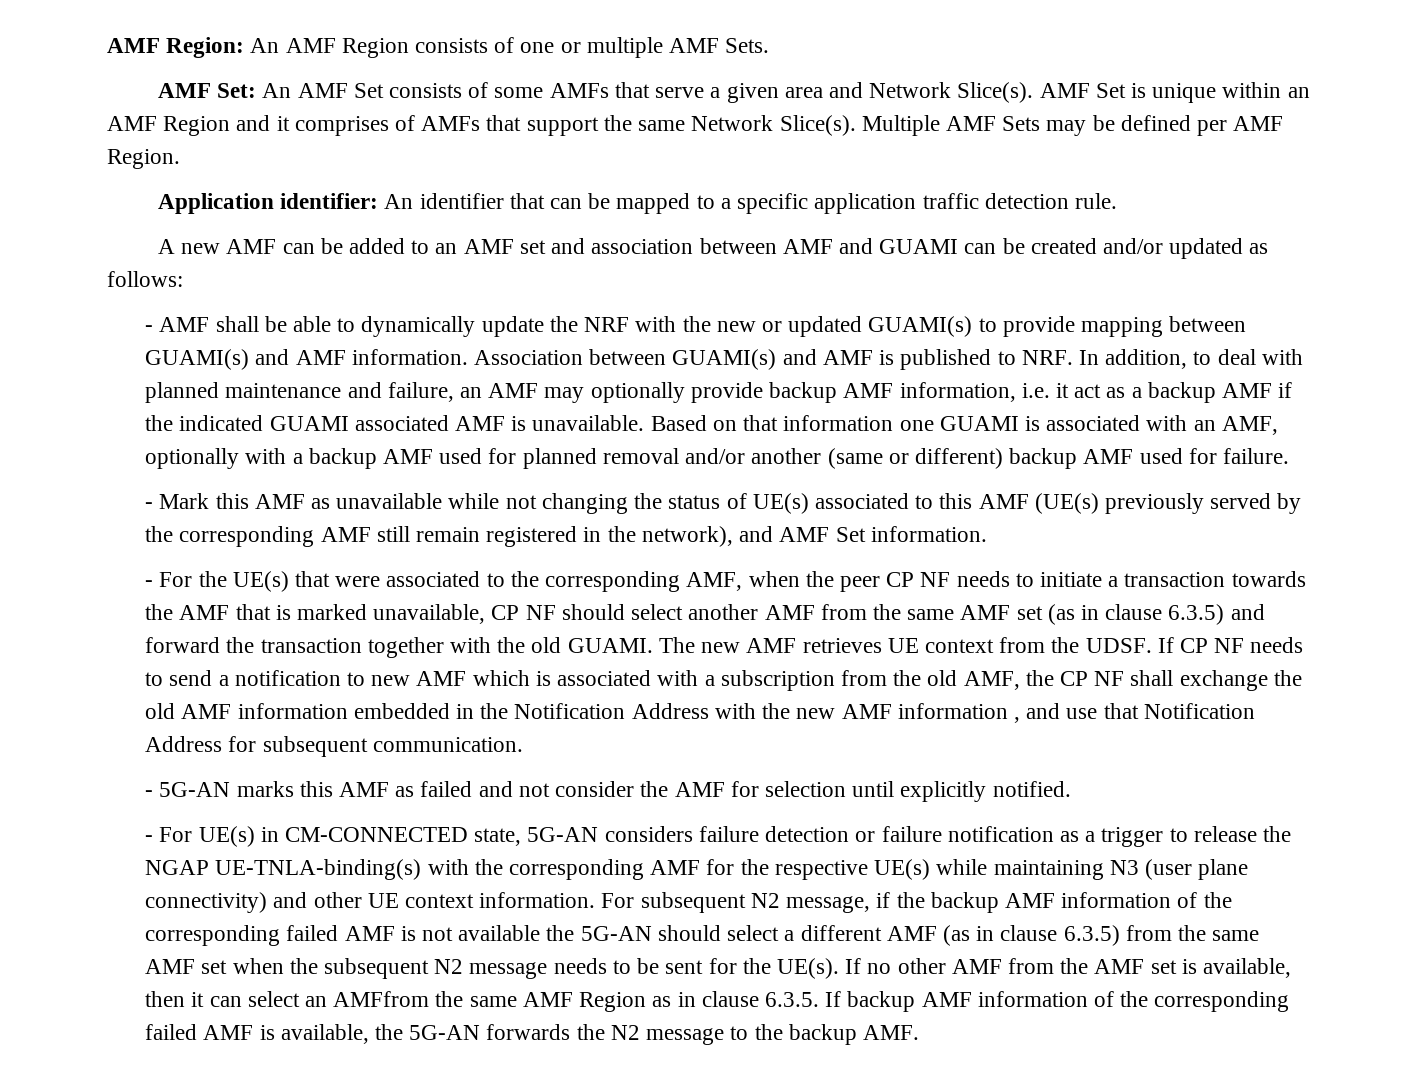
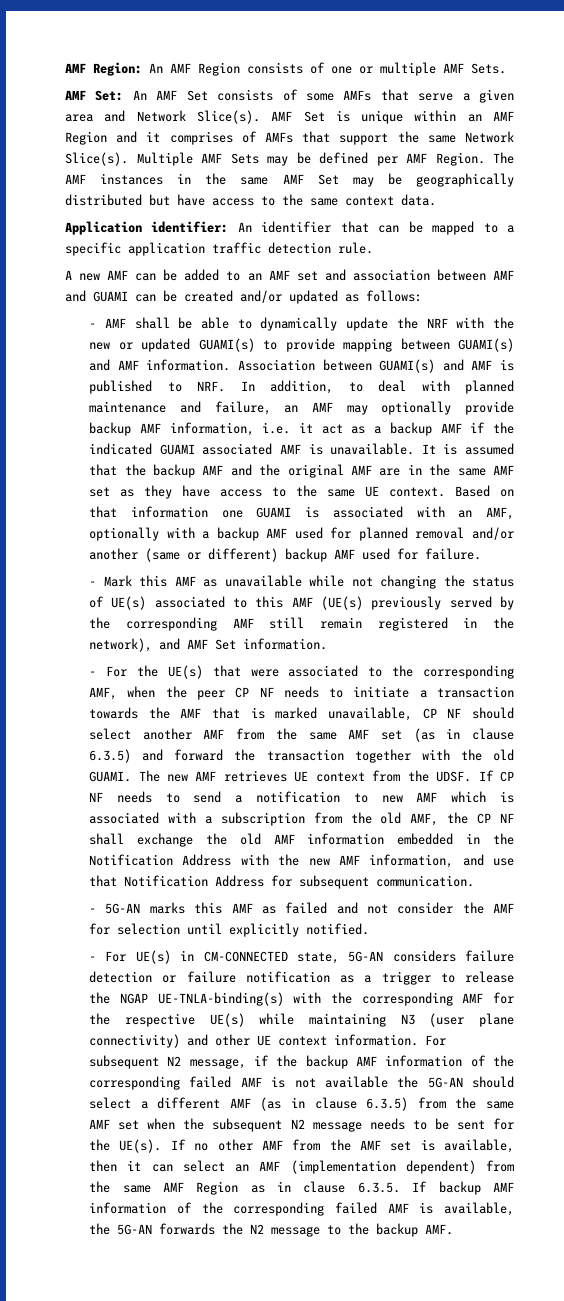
(180, 159) none -> [493,152,514,164] [65,173,514,187] [65,194,436,206] The AMF instances in the same AMF Set may be geographically distributed but have access to the same context data.
(645, 423) none -> [421,443,514,455] [89,464,514,478] [89,485,446,499] It is assumed that the backup AMF and the original AMF are in the same AMF set as they have access to the same UE context.
[897,703,1020,723] information , -> [369,854,454,868] information,
[333,991,430,1007] AMFfrom -> [259,1160,514,1174] AMF (implementation dependent) from

